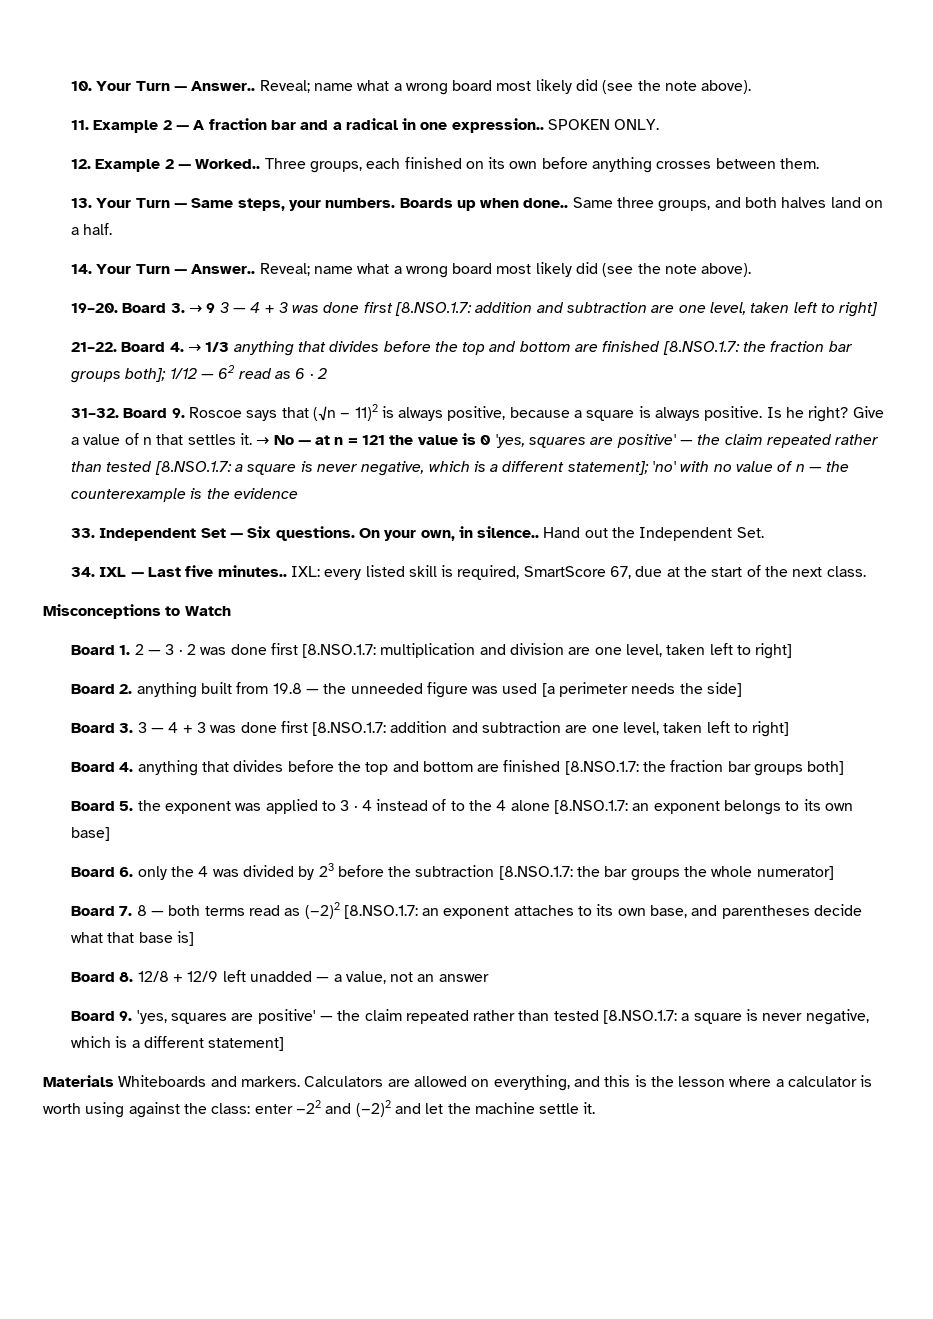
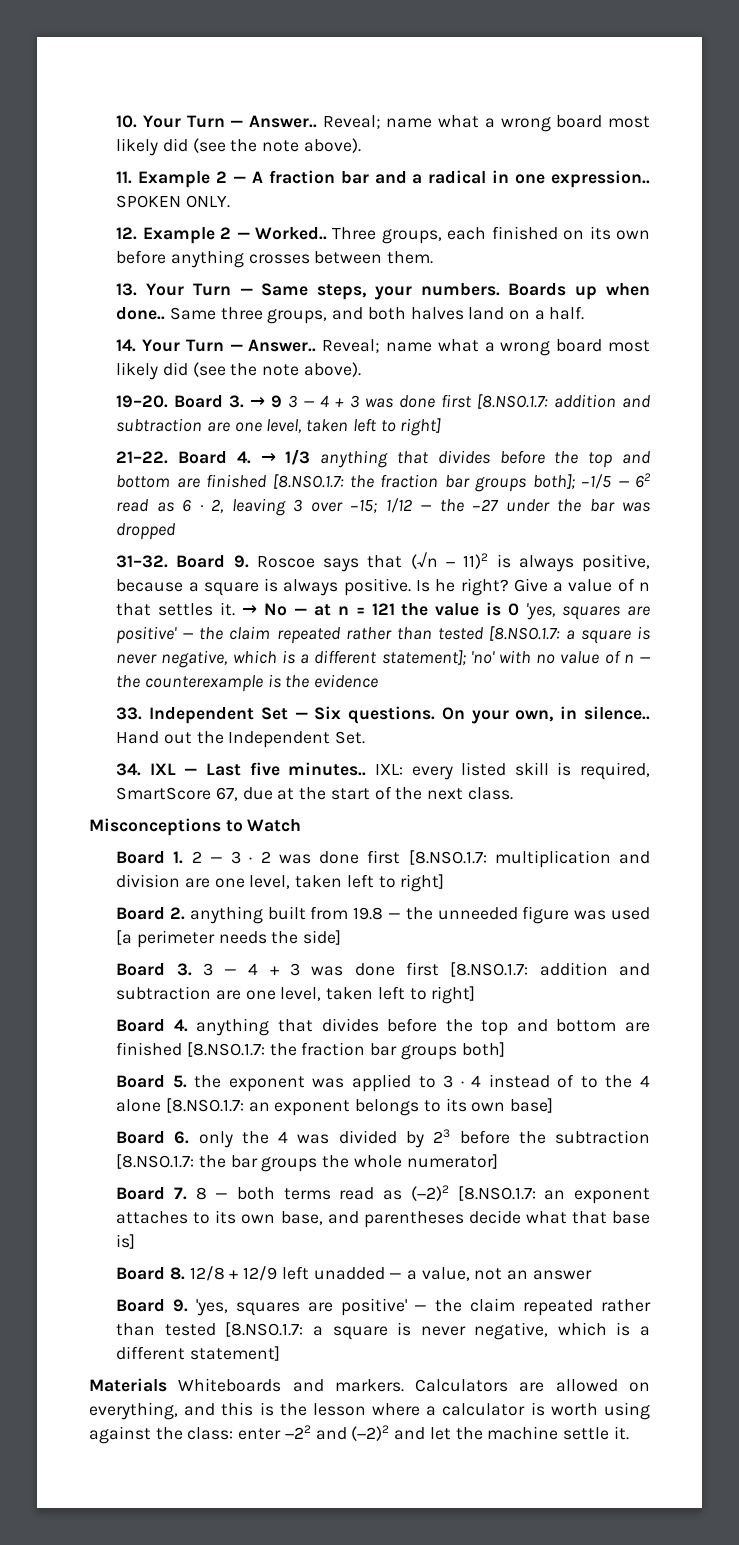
[169,368,197,379] 1/12 -> [581,474,612,489] −1/5
[316,368,327,379] 2 -> [211,498,650,516] [116,523,176,540] 2, leaving 3 over −15; 1/12 — the −27 under the bar was dropped

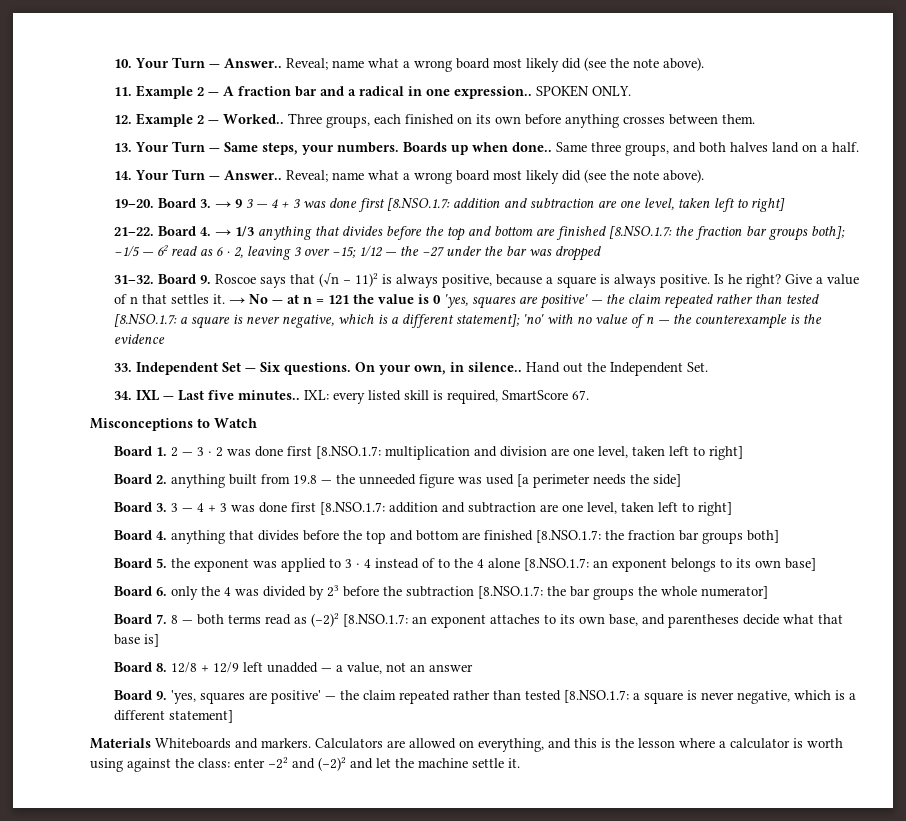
[215,786,513,801] 67, due at the start of the next class. -> [572,390,590,400] 67.

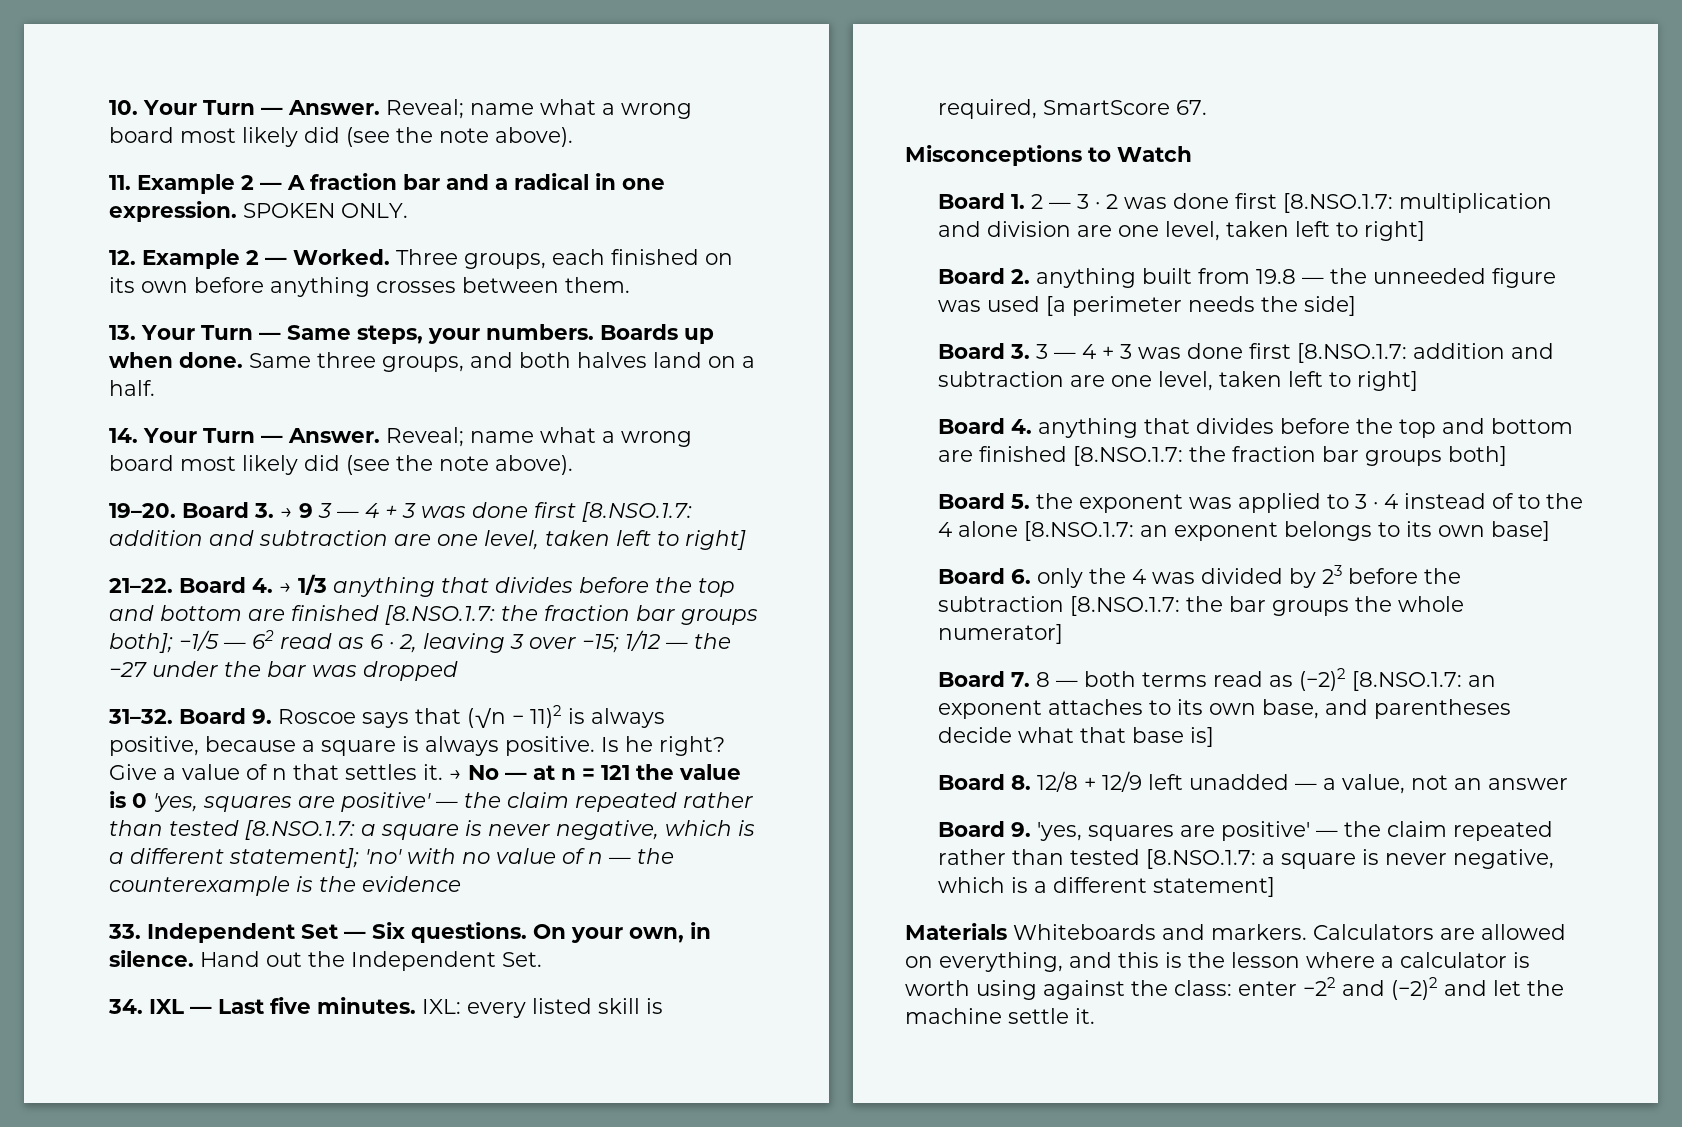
[224,58,283,68] Answer.. -> [288,100,381,115] Answer.
[454,86,533,99] expression.. -> [109,201,238,222] expression.
[223,114,285,124] Worked.. -> [293,249,391,265] Worked.
[512,142,553,152] done.. -> [179,352,244,368] done.
[224,170,283,180] Answer.. -> [288,428,381,443] Answer.
[468,362,523,372] silence.. -> [109,950,195,967] silence.
[238,390,301,400] minutes.. -> [317,997,417,1014] minutes.

